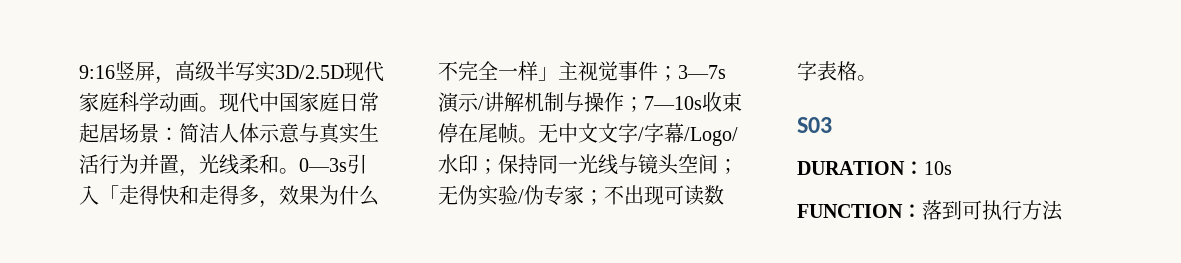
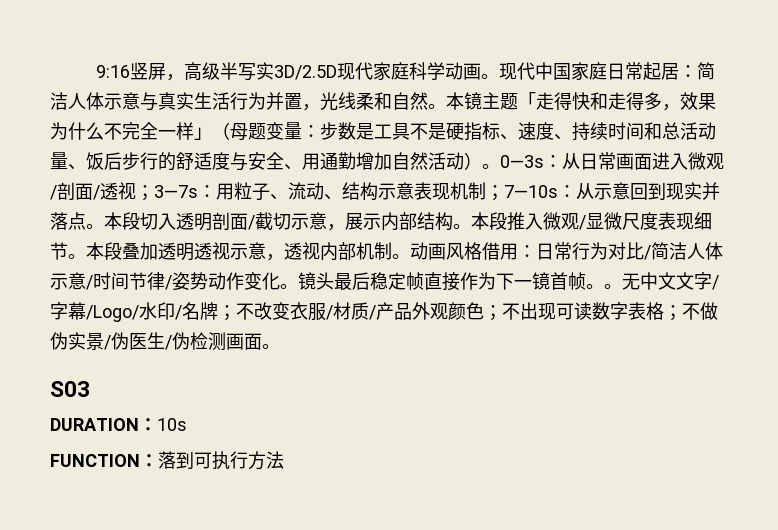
[119,123,159,143] 场景 -> (679, 71) none
[279,154,367,174] [79,185,99,205] 。0—3s引入 -> [392,92,518,110] 自然。本镜主题
[558,61,726,81] [438,92,742,113] [438,123,519,144] 主视觉事件；3—7s演示/讲解机制与操作；7—10s收束停在尾帧 -> [212,122,716,141] [50,152,724,171] [50,182,720,201] [50,212,712,231] [50,242,723,261] [50,272,604,291] （母题变量：步数是工具不是硬指标、速度、持续时间和总活动量、饭后步行的舒适度与安全、用通勤增加自然活动）。0—3s：从日常画面进入微观/剖面/透视；3—7s：用粒子、流动、结构示意表现机制；7—10s：从示意回到现实并落点。本段切入透明剖面/截切示意，展示内部结构。本段推入微观/显微尺度表现细节。本段叠加透明透视示意，透视内部机制。动画风格借用：日常行为对比/简洁人体示意/时间节律/姿势动作变化。镜头最后稳定帧直接作为下一镜首帧。
[478,154,738,175] [438,185,584,206] ；保持同一光线与镜头空间；无伪实验/伪专家 -> [175,302,484,321] /名牌；不改变衣服/材质/产品外观颜色
(857, 71) none -> [664,302,718,321] [50,332,262,351] ；不做伪实景/伪医生/伪检测画面

